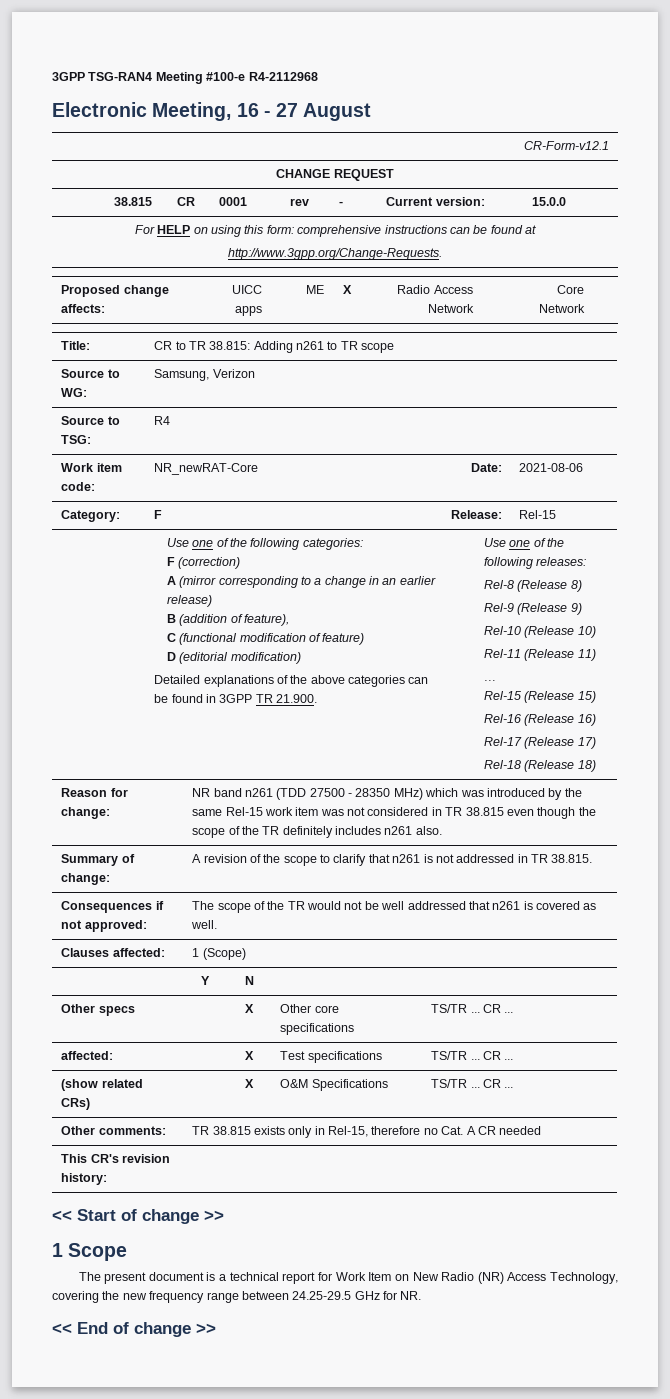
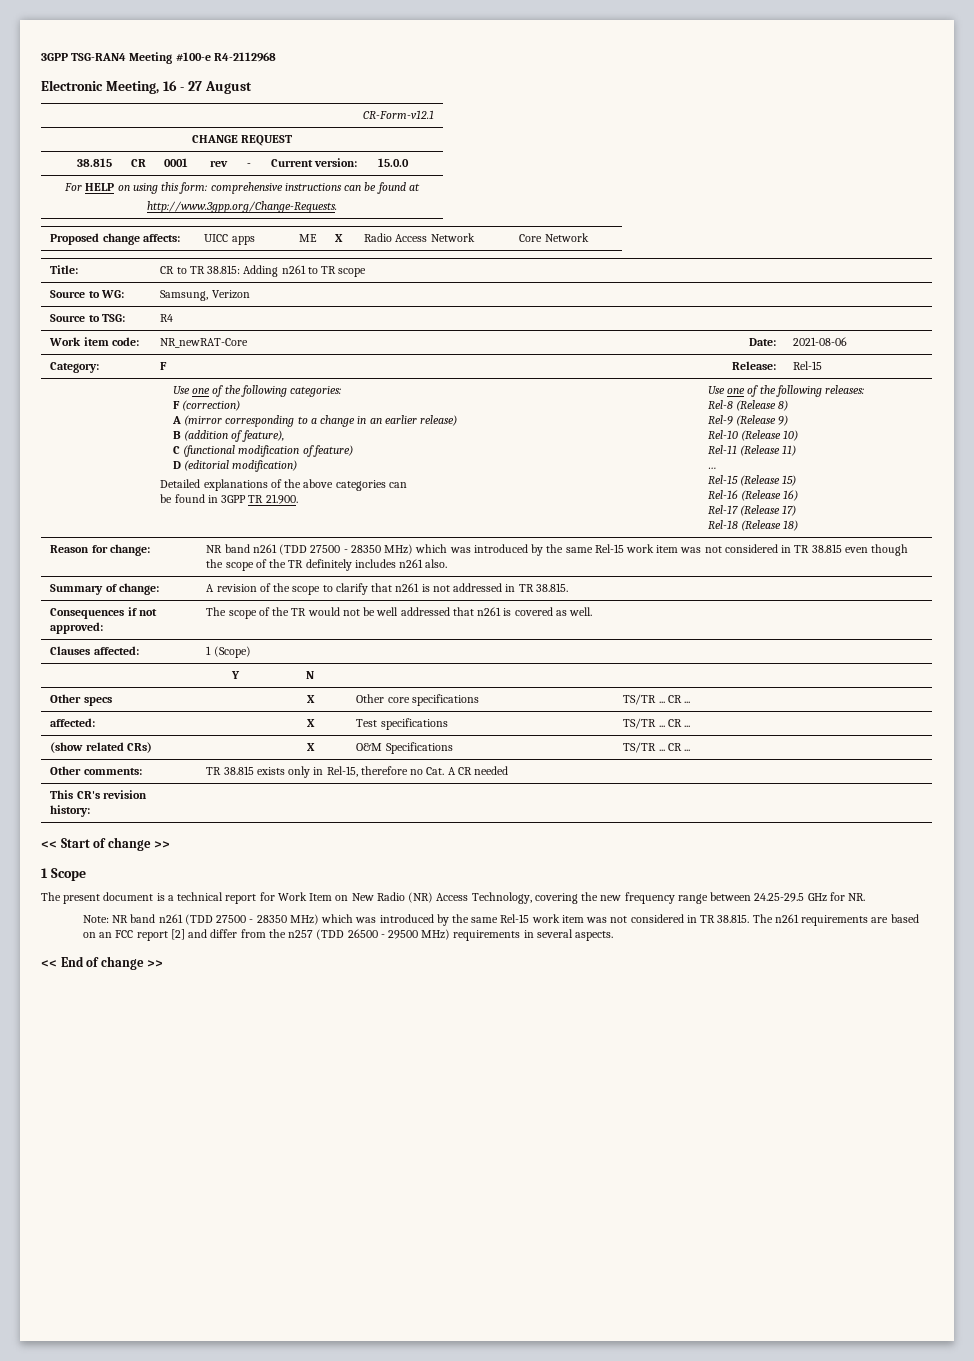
(422, 1295) none -> [82,914,919,926] [82,929,614,941] // Note: NR band n261 (TDD 27500 - 28350 MHz) which was introduced by the same Rel-15 work item was not considered in TR 38.815. The n261 requirements are based on an FCC report [2] and differ from the n257 (TDD 26500 - 29500 MHz) requirements in several aspects.

